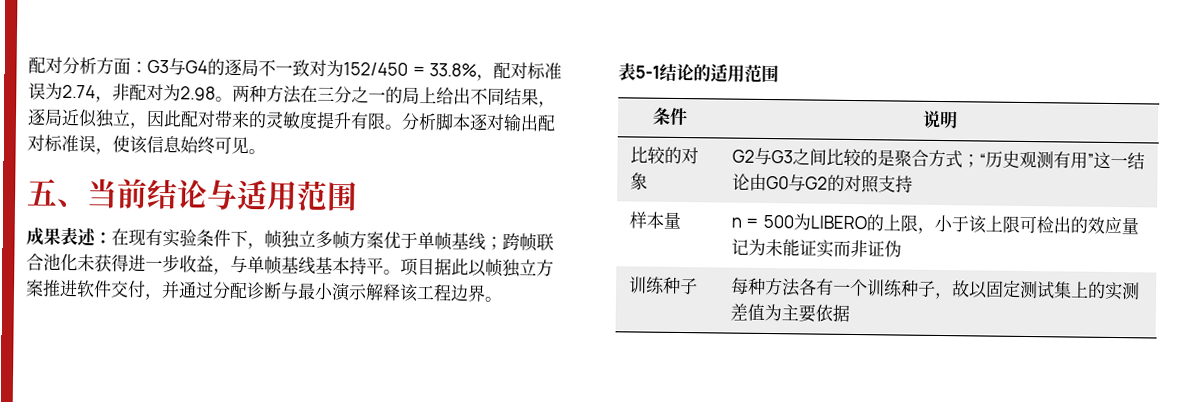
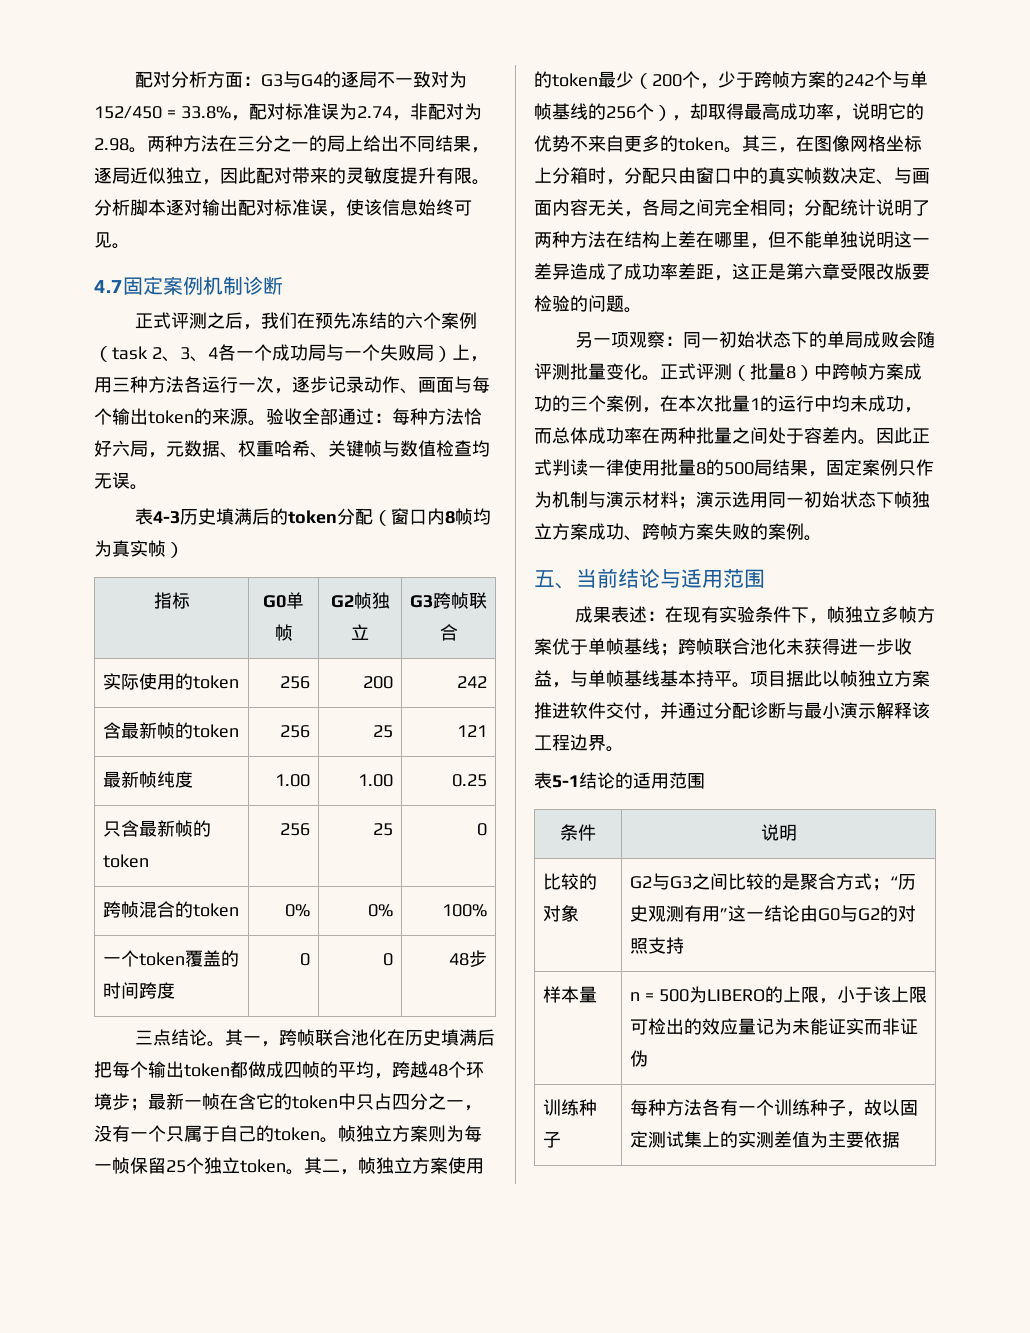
(266, 152) none -> [94,276,283,295] [135,312,478,330] [94,344,488,362] [94,376,490,394] [94,408,482,426] [94,440,490,458] [94,472,148,490] [135,508,492,526] [94,540,184,558] [153,592,190,609] [263,592,304,609] [274,624,293,641] [330,592,390,609] [351,624,369,640] [410,592,487,609] [439,624,458,641] [102,673,239,690] [280,676,311,689] [363,676,394,689] [457,676,488,688] [102,722,239,739] [280,725,311,738] [373,725,394,738] [457,725,488,737] [102,771,193,788] [275,774,311,787] [358,774,394,787] [452,774,488,787] [102,820,211,837] [102,854,149,868] [280,823,311,836] [373,823,394,836] [477,823,488,836] [102,901,239,918] [285,904,311,917] [368,904,394,917] [442,904,488,917] [102,950,239,967] [102,982,175,999] [300,953,311,966] [383,953,394,966] [449,950,488,967] [135,1029,496,1047] [94,1061,484,1079] [94,1093,482,1111] [94,1125,482,1143] [94,1157,484,1175] [534,71,928,89] [534,103,924,121] [534,135,922,153] [534,167,930,185] [534,199,930,217] [534,231,930,249] [534,263,930,281] [534,295,642,313] [575,331,936,348] [534,363,922,381] [534,395,922,413] [534,427,930,445] [534,459,934,477] [534,491,930,509] [534,523,822,541] // 4.7固定案例机制诊断 // 正式评测之后，我们在预先冻结的六个案例（task 2、3、4各一个成功局与一个失败局）上，用三种方法各运行一次，逐步记录动作、画面与每个输出token的来源。验收全部通过：每种方法恰好六局，元数据、权重哈希、关键帧与数值检查均无误。 // 表4-3历史填满后的token分配（窗口内8帧均为真实帧） // 指标 | G0单帧 | G2帧独立 | G3跨帧联合 // 实际使用的token | 256 | 200 | 242 // 含最新帧的token | 256 | 25 | 121 // 最新帧纯度 | 1.00 | 1.00 | 0.25 // 只含最新帧的token | 256 | 25 | 0 // 跨帧混合的token | 0% | 0% | 100% // 一个token覆盖的时间跨度 | 0 | 0 | 48步 // 三点结论。其一，跨帧联合池化在历史填满后把每个输出token都做成四帧的平均，跨越48个环境步；最新一帧在含它的token中只占四分之一，没有一个只属于自己的token。帧独立方案则为每一帧保留25个独立token。其二，帧独立方案使用的token最少（200个，少于跨帧方案的242个与单帧基线的256个），却取得最高成功率，说明它的优势不来自更多的token。其三，在图像网格坐标上分箱时，分配只由窗口中的真实帧数决定、与画面内容无关，各局之间完全相同；分配统计说明了两种方法在结构上差在哪里，但不能单独说明这一差异造成了成功率差距，这正是第六章受限改版要检验的问题。 // 另一项观察：同一初始状态下的单局成败会随评测批量变化。正式评测（批量8）中跨帧方案成功的三个案例，在本次批量1的运行中均未成功，而总体成功率在两种批量之间处于容差内。因此正式判读一律使用批量8的500局结果，固定案例只作为机制与演示材料；演示选用同一初始状态下帧独立方案成功、跨帧方案失败的案例。

